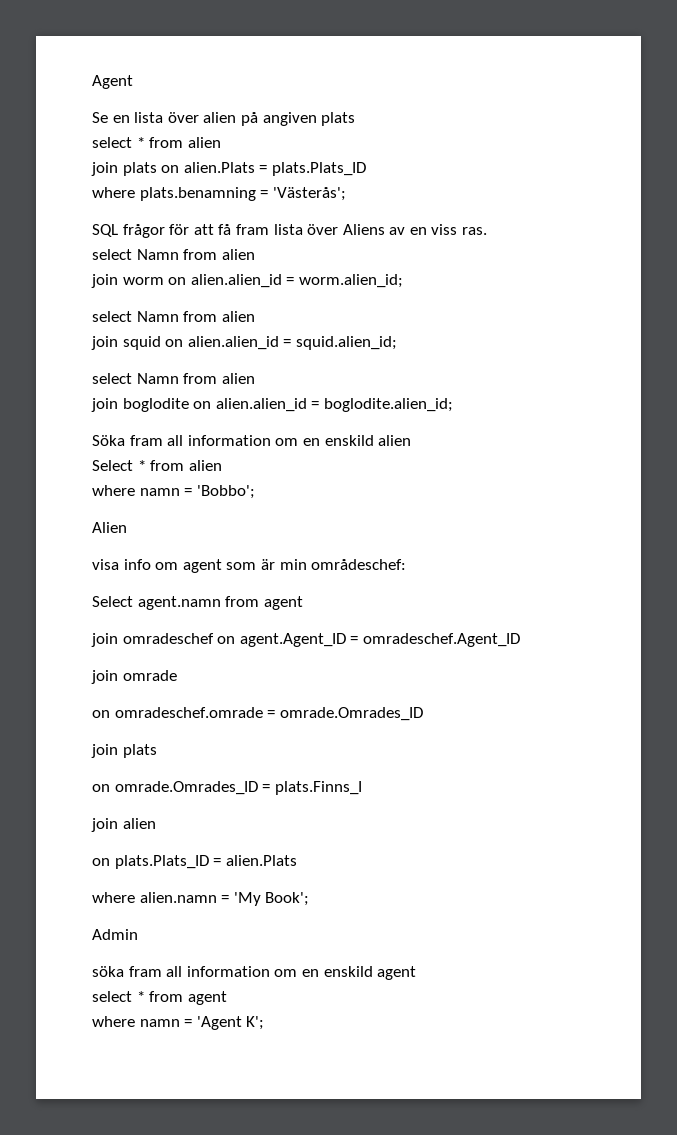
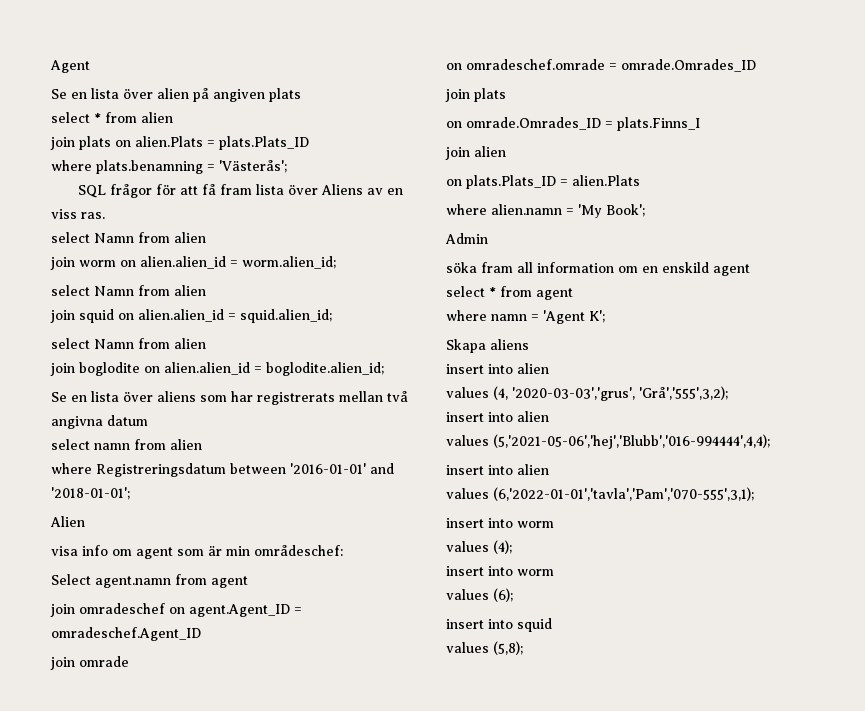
[92,435,412,446] [92,460,222,471] [92,485,255,499] Söka fram all information om en enskild alien // Select * from alien // where namn = 'Bobbo'; -> [51,391,408,405] [51,415,148,429] [51,439,202,450] [51,463,394,477] [51,487,130,500] Se en lista över aliens som har registrerats mellan två angivna datum // select namn from alien // where Registreringsdatum between '2016-01-01' and '2018-01-01';
(265, 1023) none -> [446,339,529,353] [446,363,549,374] [446,386,728,401] [446,411,549,422] [446,434,770,449] [446,464,549,475] [446,487,754,501] [446,518,554,528] [446,540,512,554] [446,566,554,576] [446,588,513,602] [446,618,552,632] [446,641,523,655] // Skapa aliens // insert into alien // values (4, '2020-03-03','grus', 'Grå','555',3,2); // insert into alien // values (5,'2021-05-06','hej','Blubb','016-994444',4,4); // insert into alien // values (6,'2022-01-01','tavla','Pam','070-555',3,1); // insert into worm // values (4); // insert into worm // values (6); // insert into squid // values (5,8);

